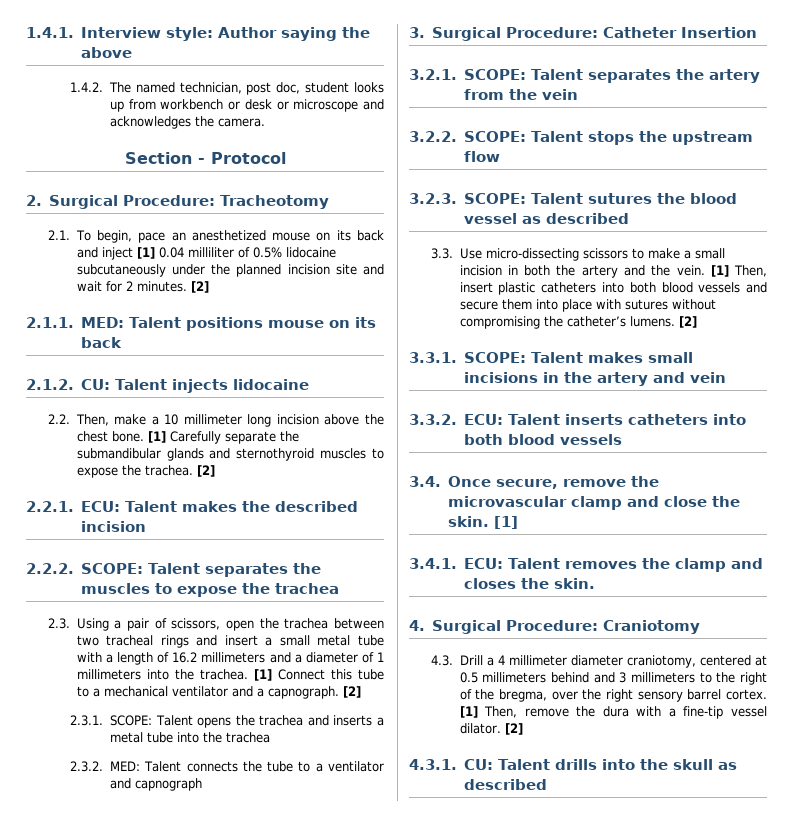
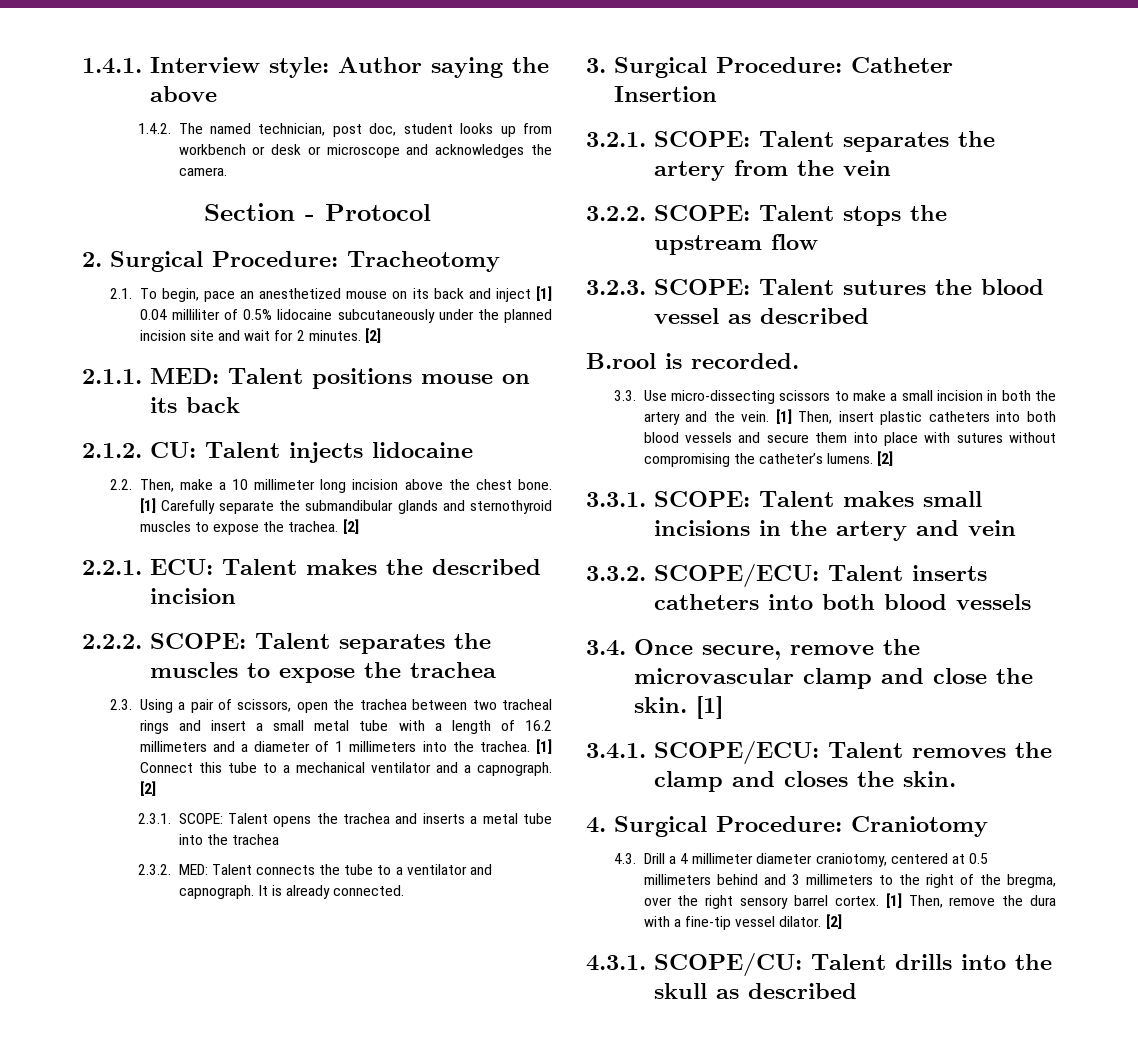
[134,778,202,791] capnograph -> [178,885,405,899] capnograph. It is already connected.
(629, 218) none -> [586,353,799,369] // B.rool is recorded.
[463,414,503,425] ECU: -> [653,563,819,588] SCOPE/ECU:
[463,558,503,569] ECU: -> [653,740,819,765] SCOPE/ECU:
[463,759,493,770] CU: -> [653,952,802,977] SCOPE/CU:

